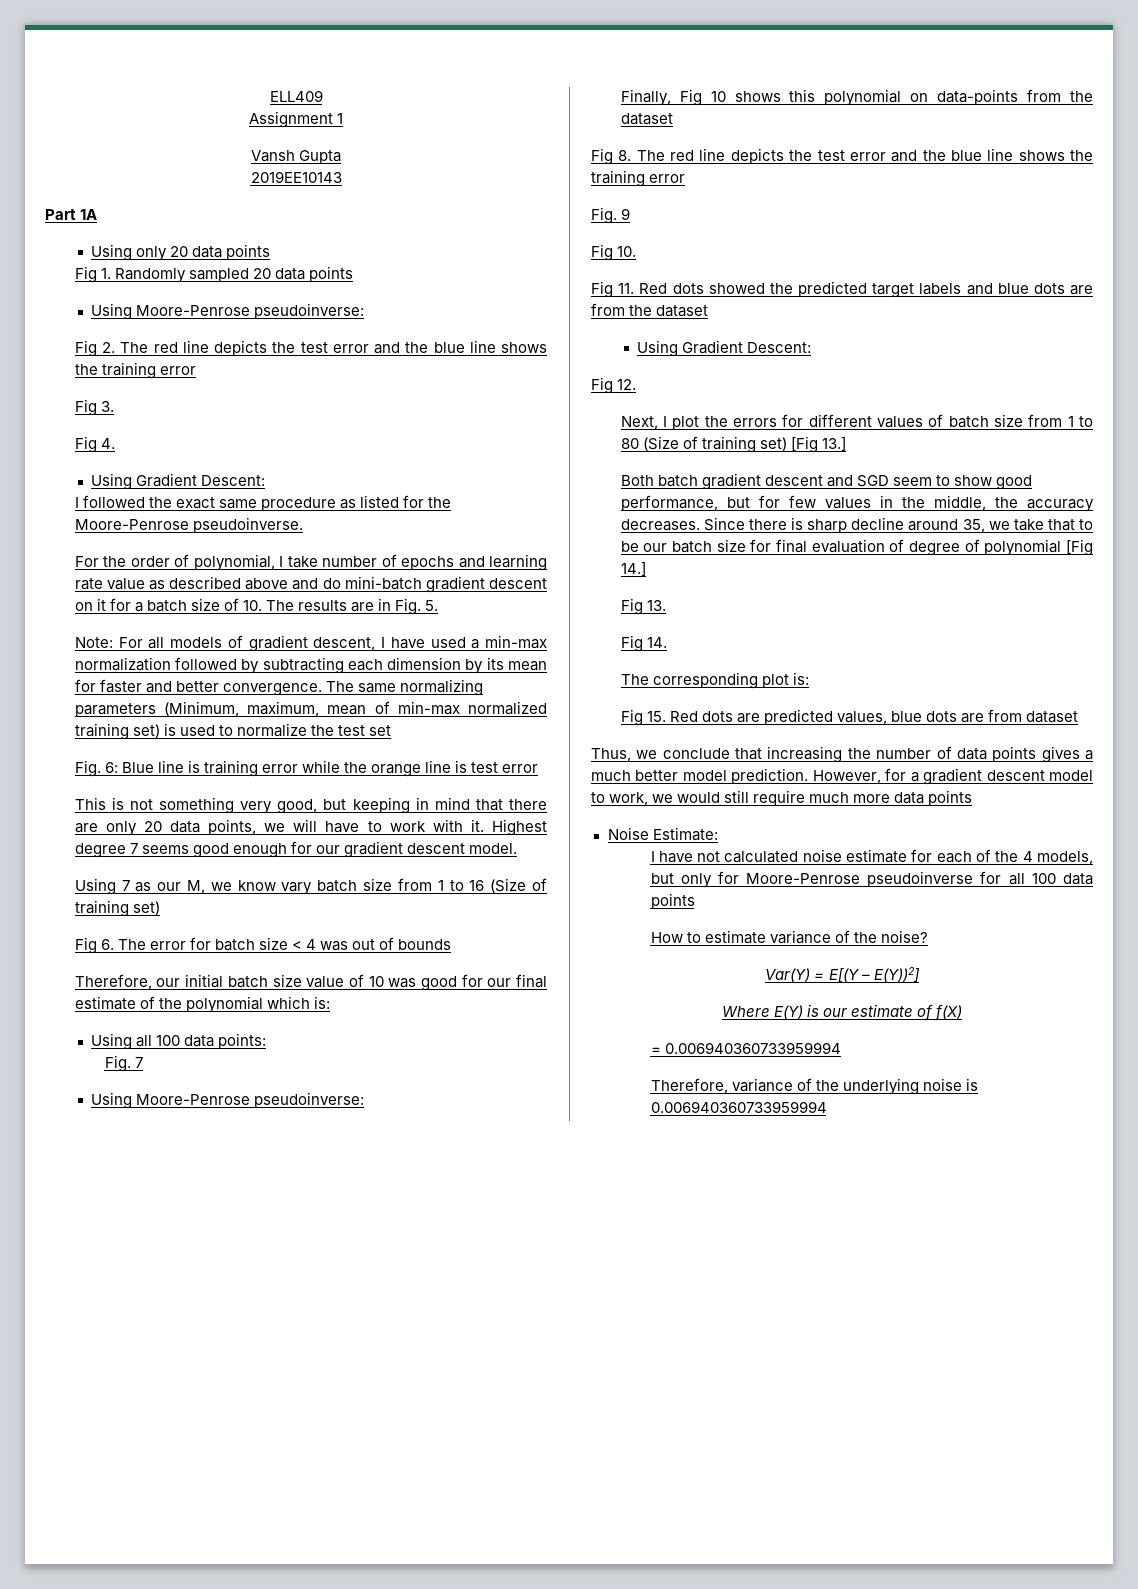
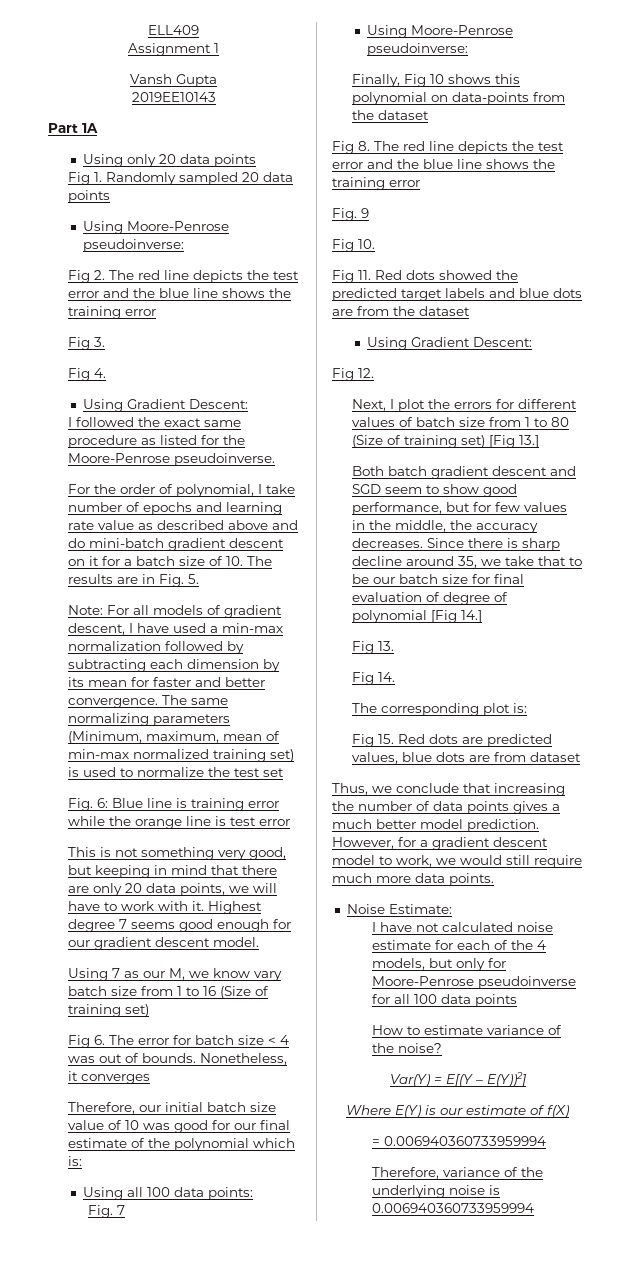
[398,939,452,950] bounds -> [142,1053,288,1065] [68,1071,151,1084] bounds. Nonetheless, it converges
[928,790,973,806] points -> [449,873,494,886] points.

